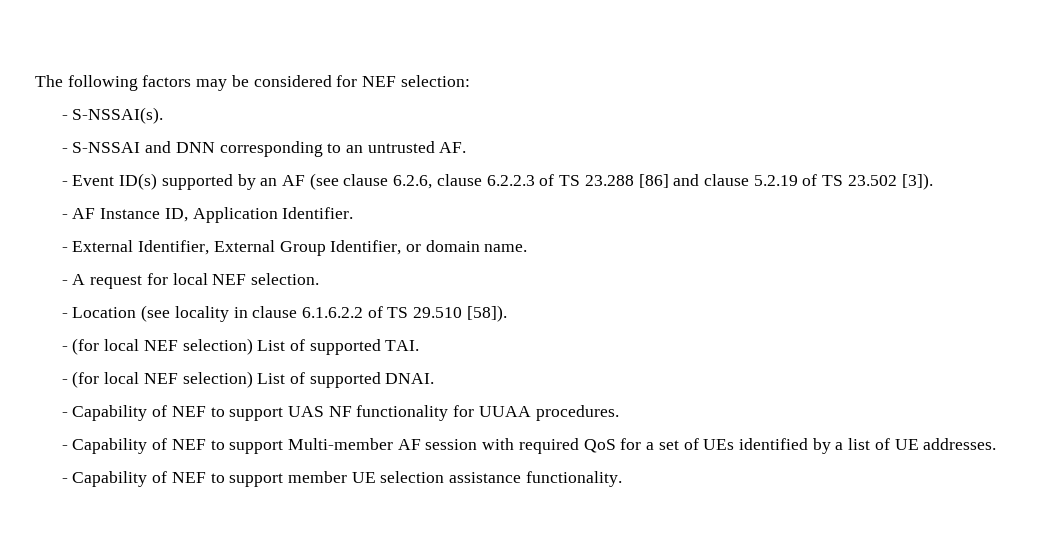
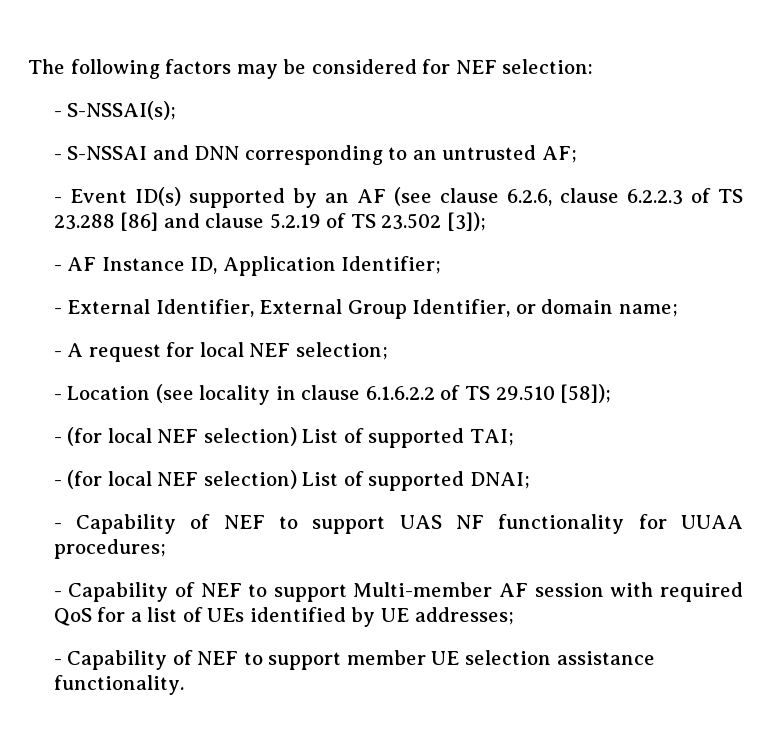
[72,107,164,124] S-NSSAI(s). -> [67,101,177,120] S-NSSAI(s);
[439,142,467,153] AF. -> [541,146,577,163] AF;
[901,173,933,190] [3]). -> [446,212,486,231] [3]);
[282,207,354,219] Identifier. -> [341,256,442,274] Identifier;
[484,244,528,252] name. -> [618,304,678,317] name;
[251,273,320,285] selection. -> [295,342,388,360] selection;
[466,305,507,322] [61,338,420,355] [61,371,435,388] [58]). // - (for local NEF selection) List of supported TAI. // - (for local NEF selection) List of supported DNAI. -> [560,384,612,403] [53,427,514,448] [53,470,530,491] [58]); // - (for local NEF selection) List of supported TAI; // - (for local NEF selection) List of supported DNAI;
[535,405,619,421] procedures. -> [53,539,166,559] procedures;
[658,440,679,450] set -> [147,607,178,622] list
[835,438,997,450] a list of UE addresses. -> [380,607,514,625] UE addresses;

